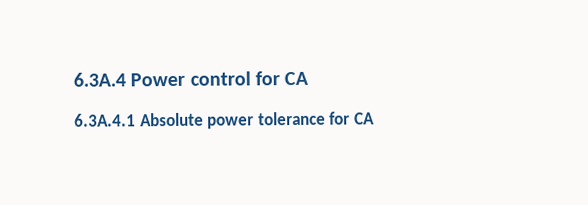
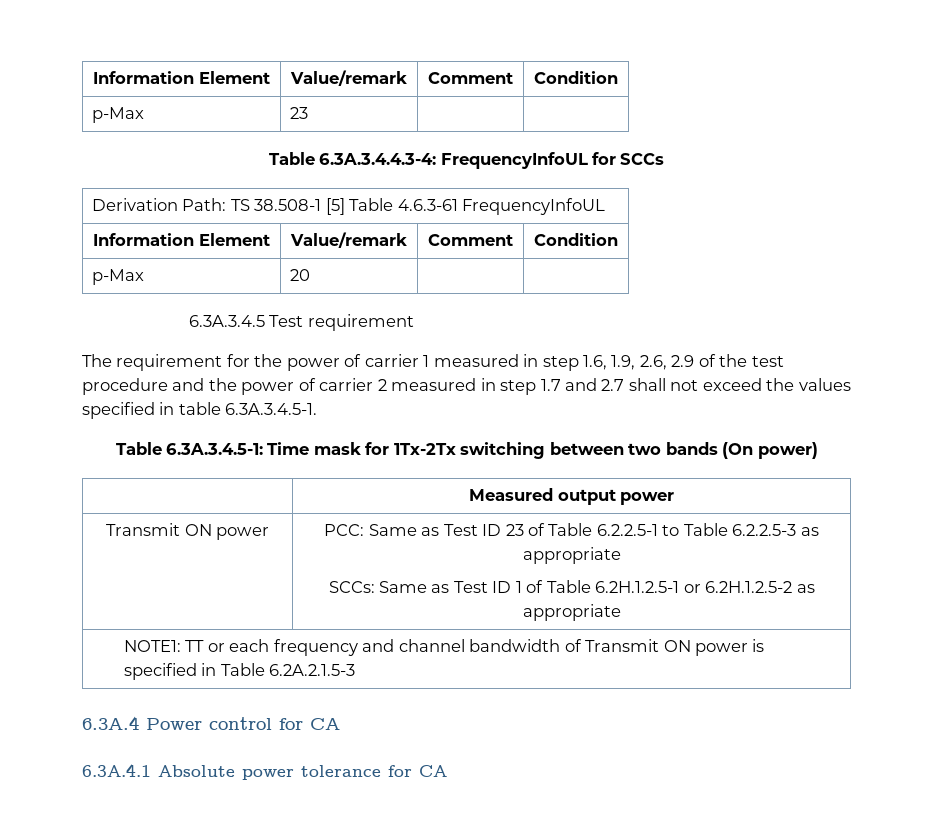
(73, 79) none -> [93,71,270,84] [290,70,407,86] [428,72,513,84] [534,71,618,84] [91,107,144,123] [289,107,308,119] [268,152,665,169] [91,198,606,215] [93,233,270,246] [290,232,407,248] [428,234,513,246] [534,233,618,246] [91,269,144,285] [289,269,310,281] [188,314,414,331] [82,354,784,371] [82,378,851,395] [82,402,318,419] [115,442,818,459] [469,488,674,505] [106,523,269,540] [324,523,819,536] [522,547,621,564] [328,580,815,593] [522,604,621,621] [123,639,765,656] [123,663,356,680] Information Element | Value/remark | Comment | Condition // p-Max | 23 | | // Table 6.3A.3.4.4.3-4: FrequencyInfoUL for SCCs // Derivation Path: TS 38.508-1 [5] Table 4.6.3-61 FrequencyInfoUL // Information Element | Value/remark | Comment | Condition // p-Max | 20 | | // 6.3A.3.4.5 Test requirement // The requirement for the power of carrier 1 measured in step 1.6, 1.9, 2.6, 2.9 of the test procedure and the power of carrier 2 measured in step 1.7 and 2.7 shall not exceed the values specified in table 6.3A.3.4.5-1. // Table 6.3A.3.4.5-1: Time mask for 1Tx-2Tx switching between two bands (On power) // | Measured output power // Transmit ON power | PCC: Same as Test ID 23 of Table 6.2.2.5-1 to Table 6.2.2.5-3 as appropriate // SCCs: Same as Test ID 1 of Table 6.2H.1.2.5-1 or 6.2H.1.2.5-2 as appropriate // NOTE1: TT or each frequency and channel bandwidth of Transmit ON power is specified in Table 6.2A.2.1.5-3 //

